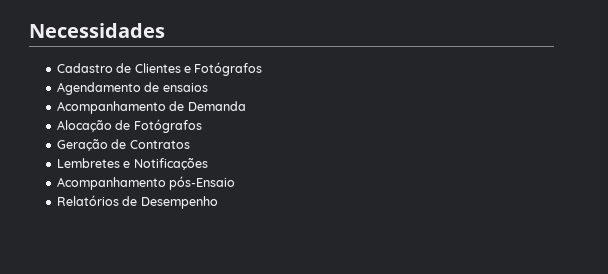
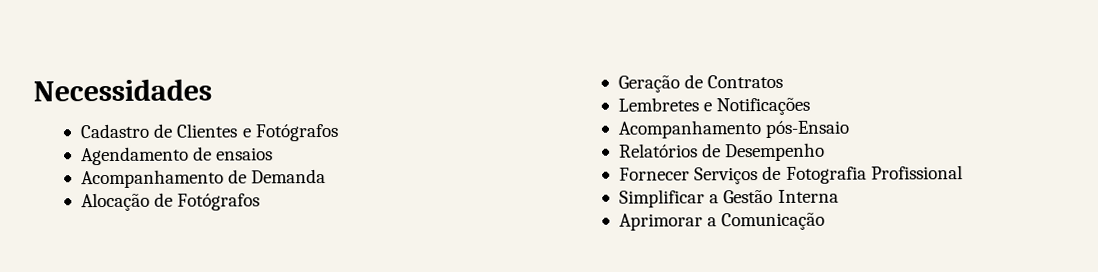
(218, 202) none -> [619,165,963,185] [619,189,839,208] [619,212,826,231] // Fornecer Serviços de Fotografia Profissional // Simplificar a Gestão Interna // Aprimorar a Comunicação

